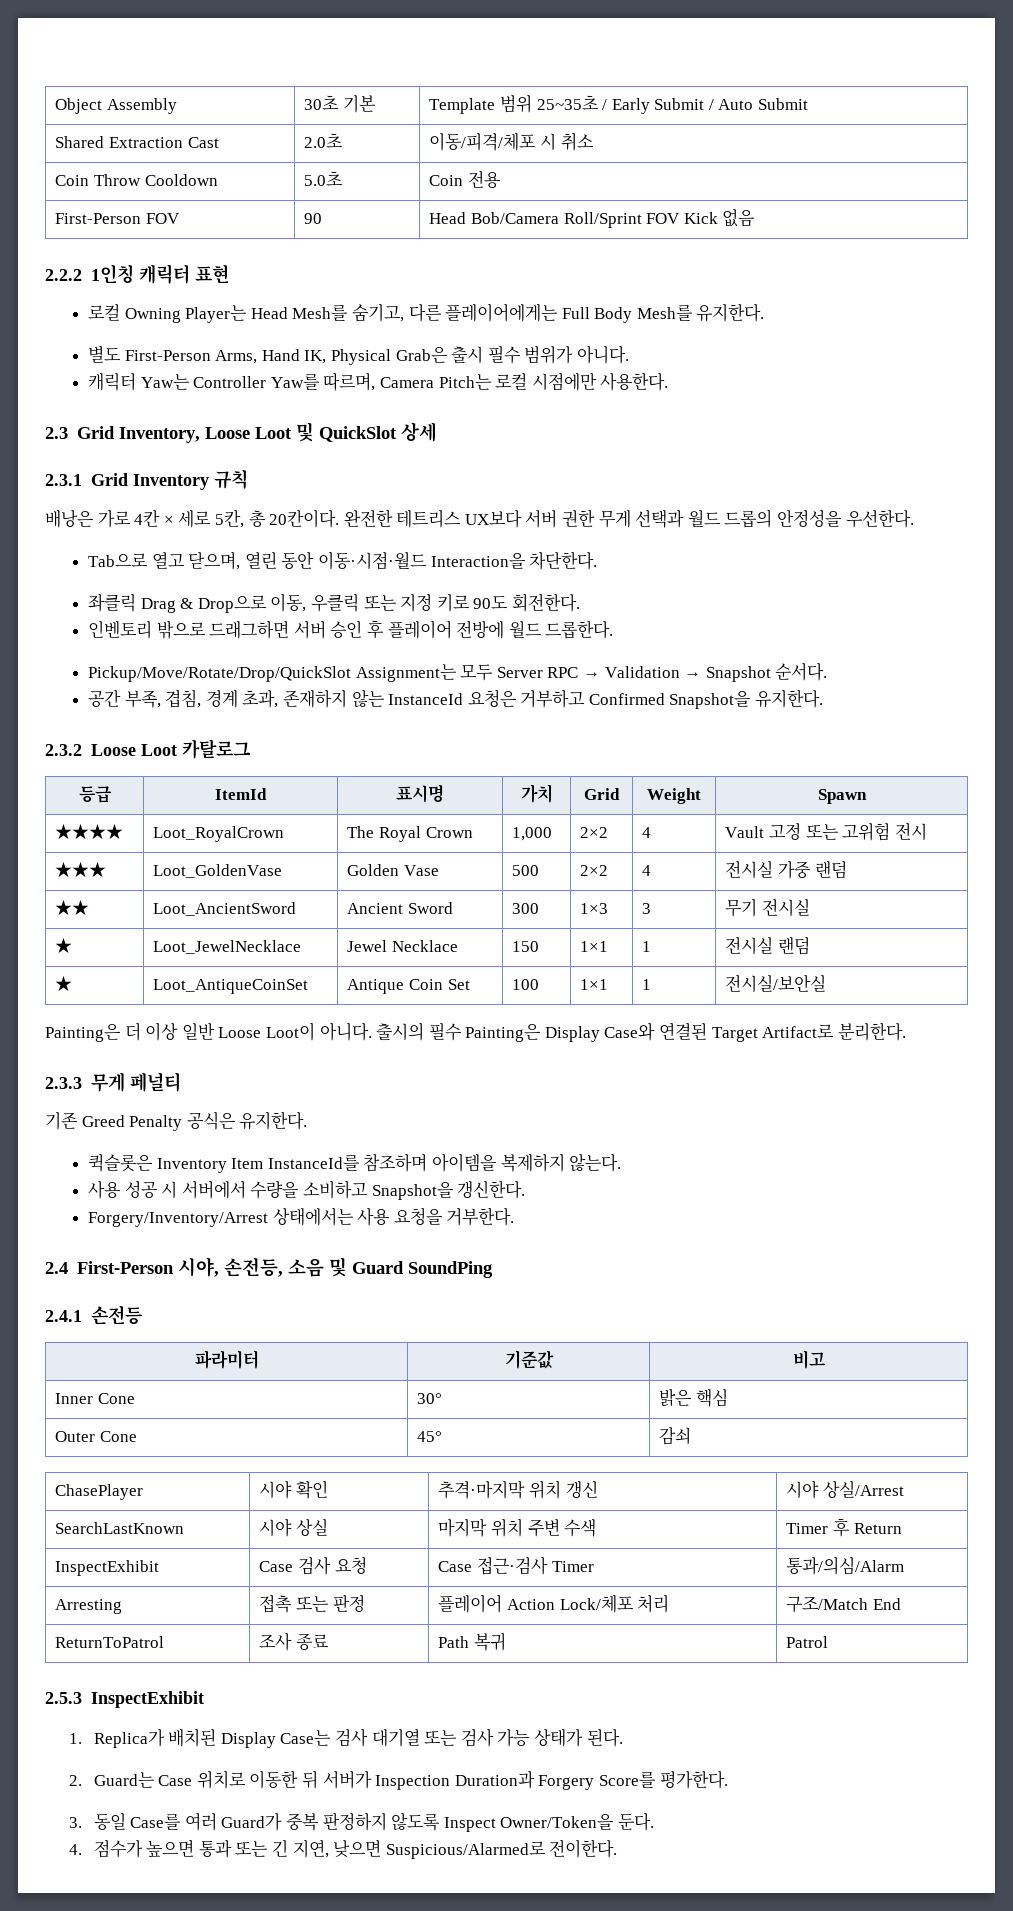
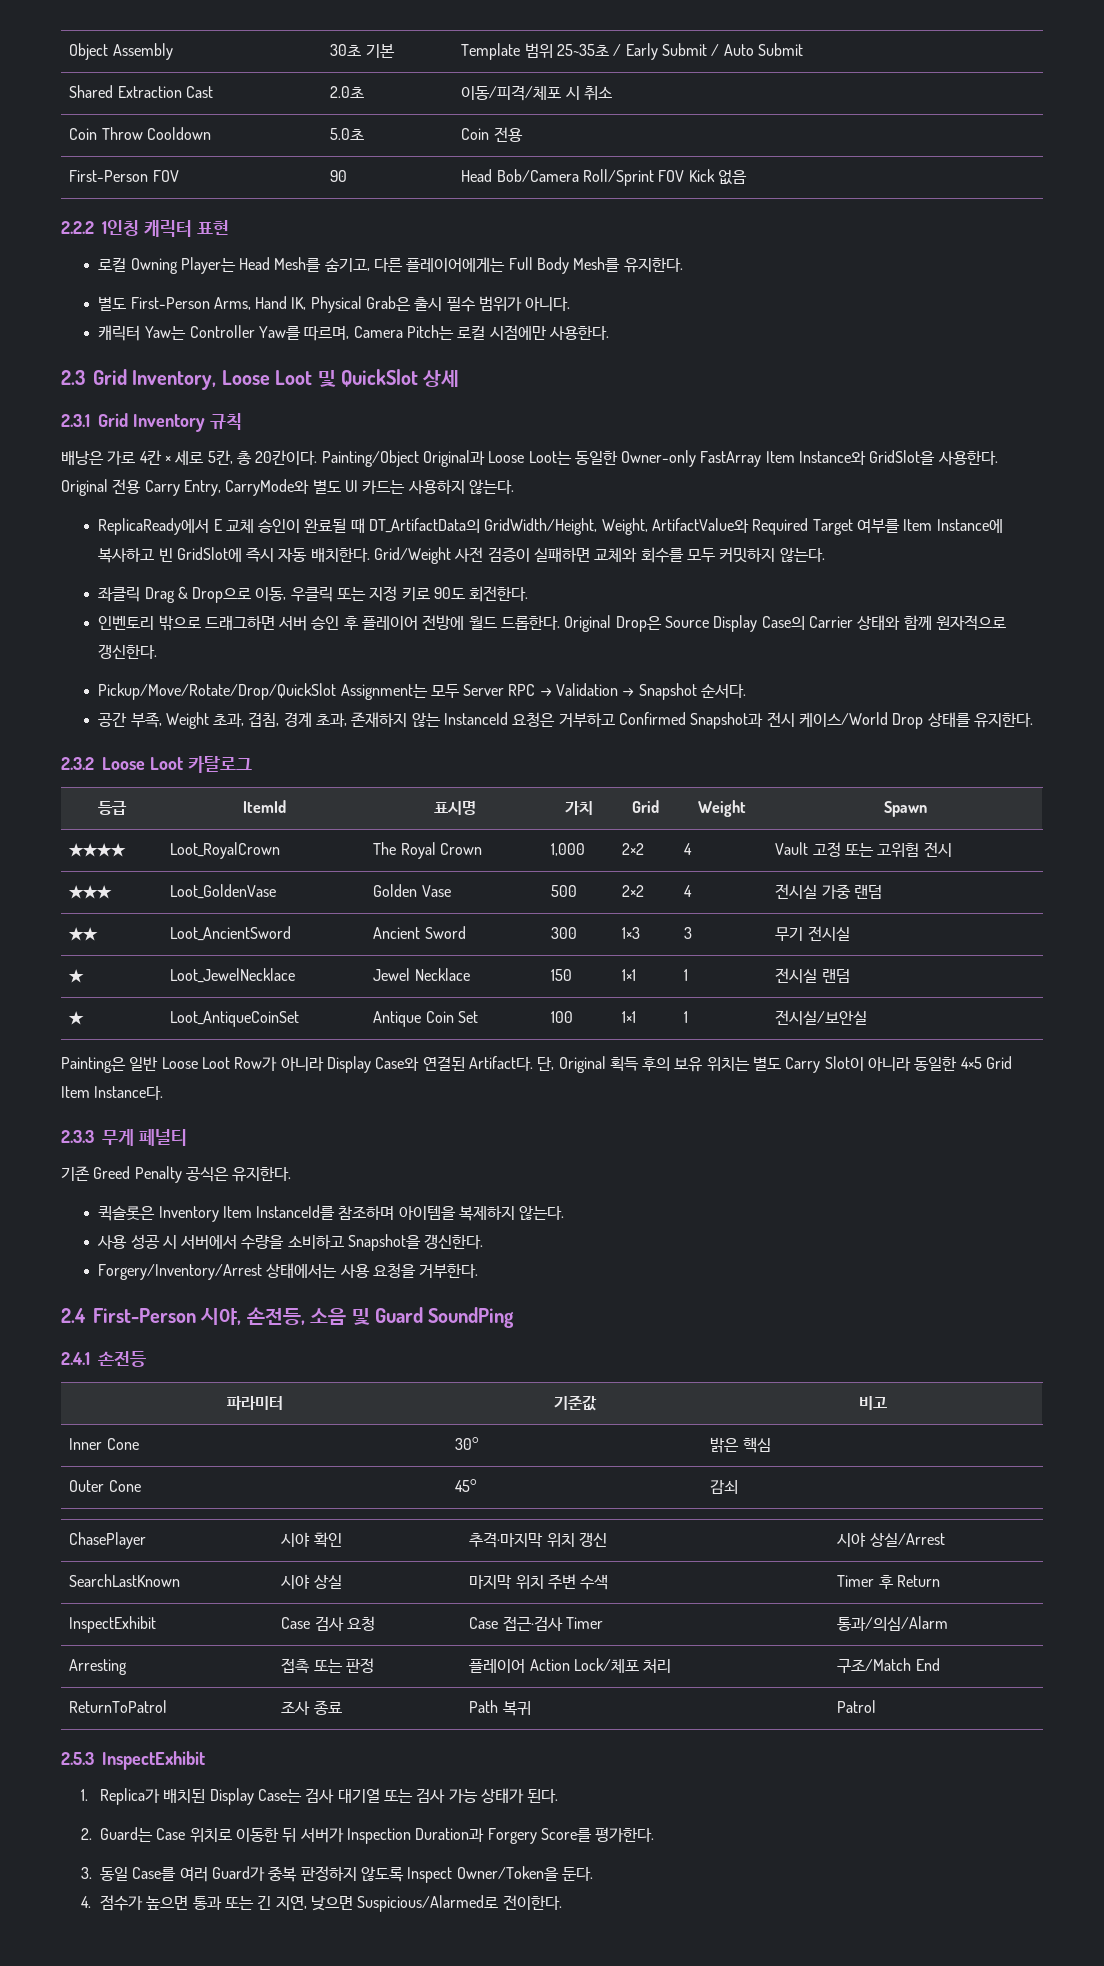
[343,509,914,528] [87,551,598,570] 완전한 테트리스 UX보다 서버 권한 무게 선택과 월드 드롭의 안정성을 우선한다. // Tab으로 열고 닫으며, 열린 동안 이동·시점·월드 Interaction을 차단한다. -> [321,450,998,467] [61,479,514,496] [98,518,1003,535] [98,547,825,564] Painting/Object Original과 Loose Loot는 동일한 Owner-only FastArray Item Instance와 GridSlot을 사용한다. Original 전용 Carry Entry, CarryMode와 별도 UI 카드는 사용하지 않는다. // ReplicaReady에서 E 교체 승인이 완료될 때 DT_ArtifactData의 GridWidth/Height, Weight, ArtifactValue와 Required Target 여부를 Item Instance에 복사하고 빈 GridSlot에 즉시 자동 배치한다. Grid/Weight 사전 검증이 실패하면 교체와 회수를 모두 커밋하지 않는다.
(614, 629) none -> [564,615,1006,632] [98,644,158,659] Original Drop은 Source Display Case의 Carrier 상태와 함께 원자적으로 갱신한다.
(161, 699) none -> [165,712,245,729] Weight 초과,
[669,691,752,709] Snapshot을 -> [690,712,971,729] Snapshot과 전시 케이스/World Drop 상태를
[124,1022,906,1042] 더 이상 일반 Loose Loot이 아니다. 출시의 필수 Painting은 Display Case와 연결된 Target Artifact로 분리한다. -> [129,1056,1013,1073] [61,1086,164,1100] 일반 Loose Loot Row가 아니라 Display Case와 연결된 Artifact다. 단, Original 획득 후의 보유 위치는 별도 Carry Slot이 아니라 동일한 4×5 Grid Item Instance다.

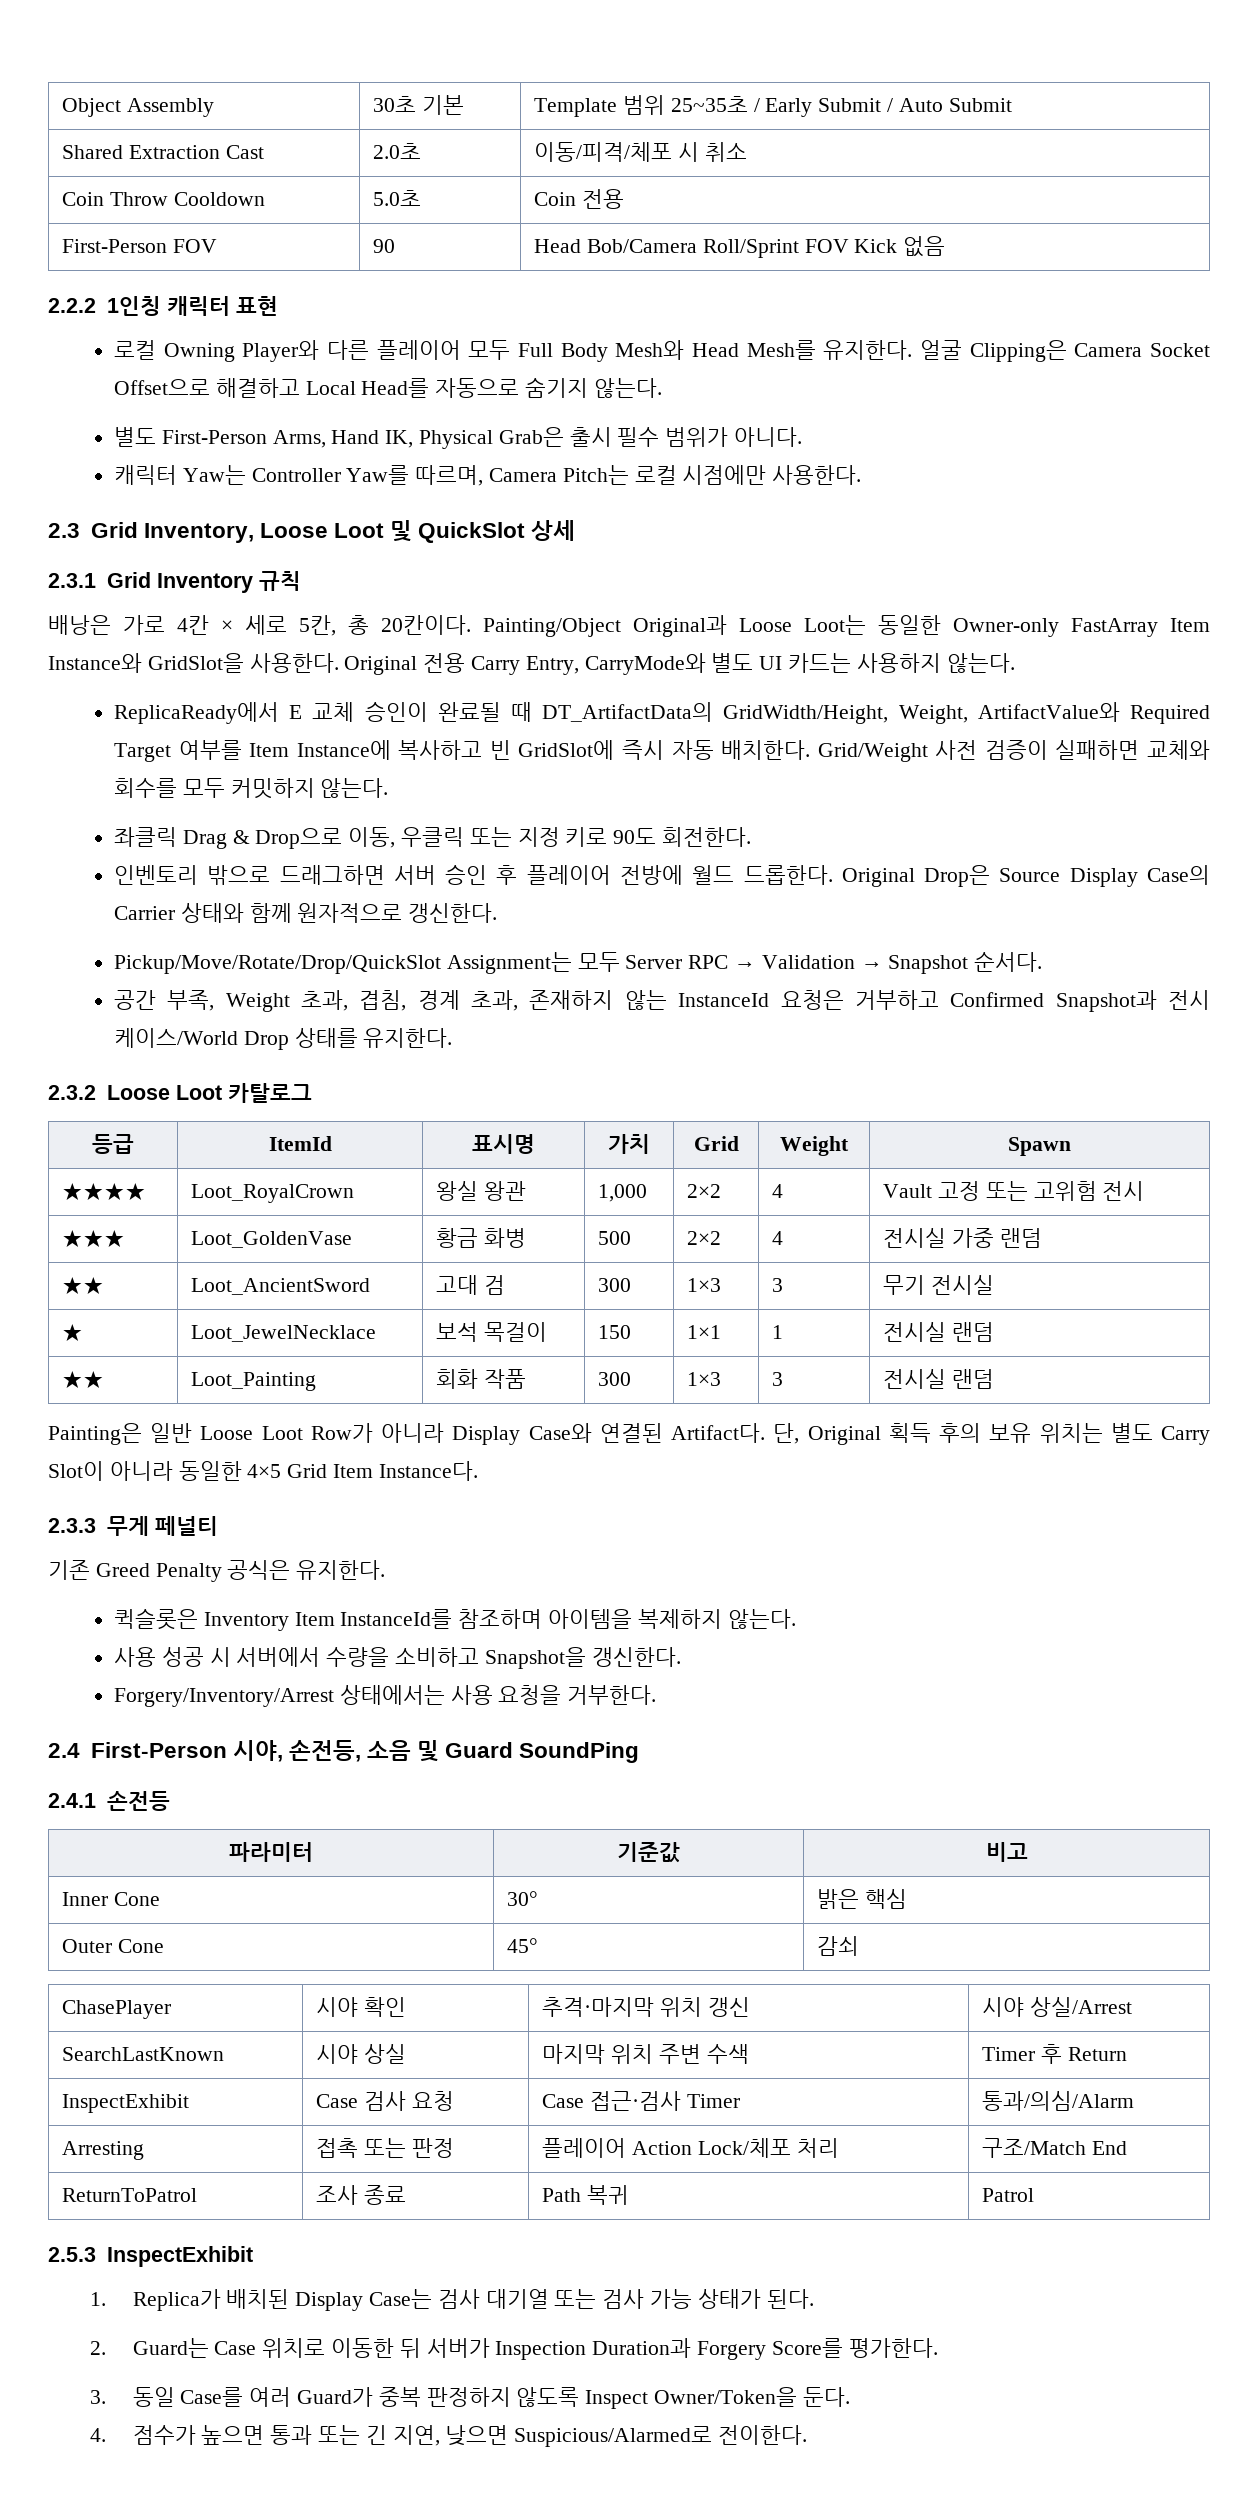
[180,257,683,274] Player는 Head Mesh를 숨기고, 다른 플레이어에게는 Full Body Mesh를 유지한다. -> [242,340,1211,362] [113,377,662,398] Player와 다른 플레이어 모두 Full Body Mesh와 Head Mesh를 유지한다. 얼굴 Clipping은 Camera Socket Offset으로 해결하고 Local Head를 자동으로 숨기지 않는다.
[373,842,482,859] The Royal Crown -> [436,1181,526,1201] 왕실 왕관
[373,884,451,897] Golden Vase -> [436,1228,526,1248] 황금 화병
[373,926,466,939] Ancient Sword -> [436,1275,505,1295] 고대 검
[373,968,470,981] Jewel Necklace -> [436,1322,547,1342] 보석 목걸이
[68,1011,85,1025] [170,1011,300,1027] [373,1011,478,1027] [551,1011,574,1023] [622,1011,637,1023] [684,1011,689,1023] [775,1010,868,1025] ★ | Loot_AntiqueCoinSet | Antique Coin Set | 100 | 1×1 | 1 | 전시실/보안실 -> [62,1371,105,1388] [191,1372,317,1391] [436,1369,526,1389] [598,1372,632,1386] [687,1372,722,1386] [772,1372,784,1386] [883,1369,994,1389] ★★ | Loot_Painting | 회화 작품 | 300 | 1×3 | 3 | 전시실 랜덤

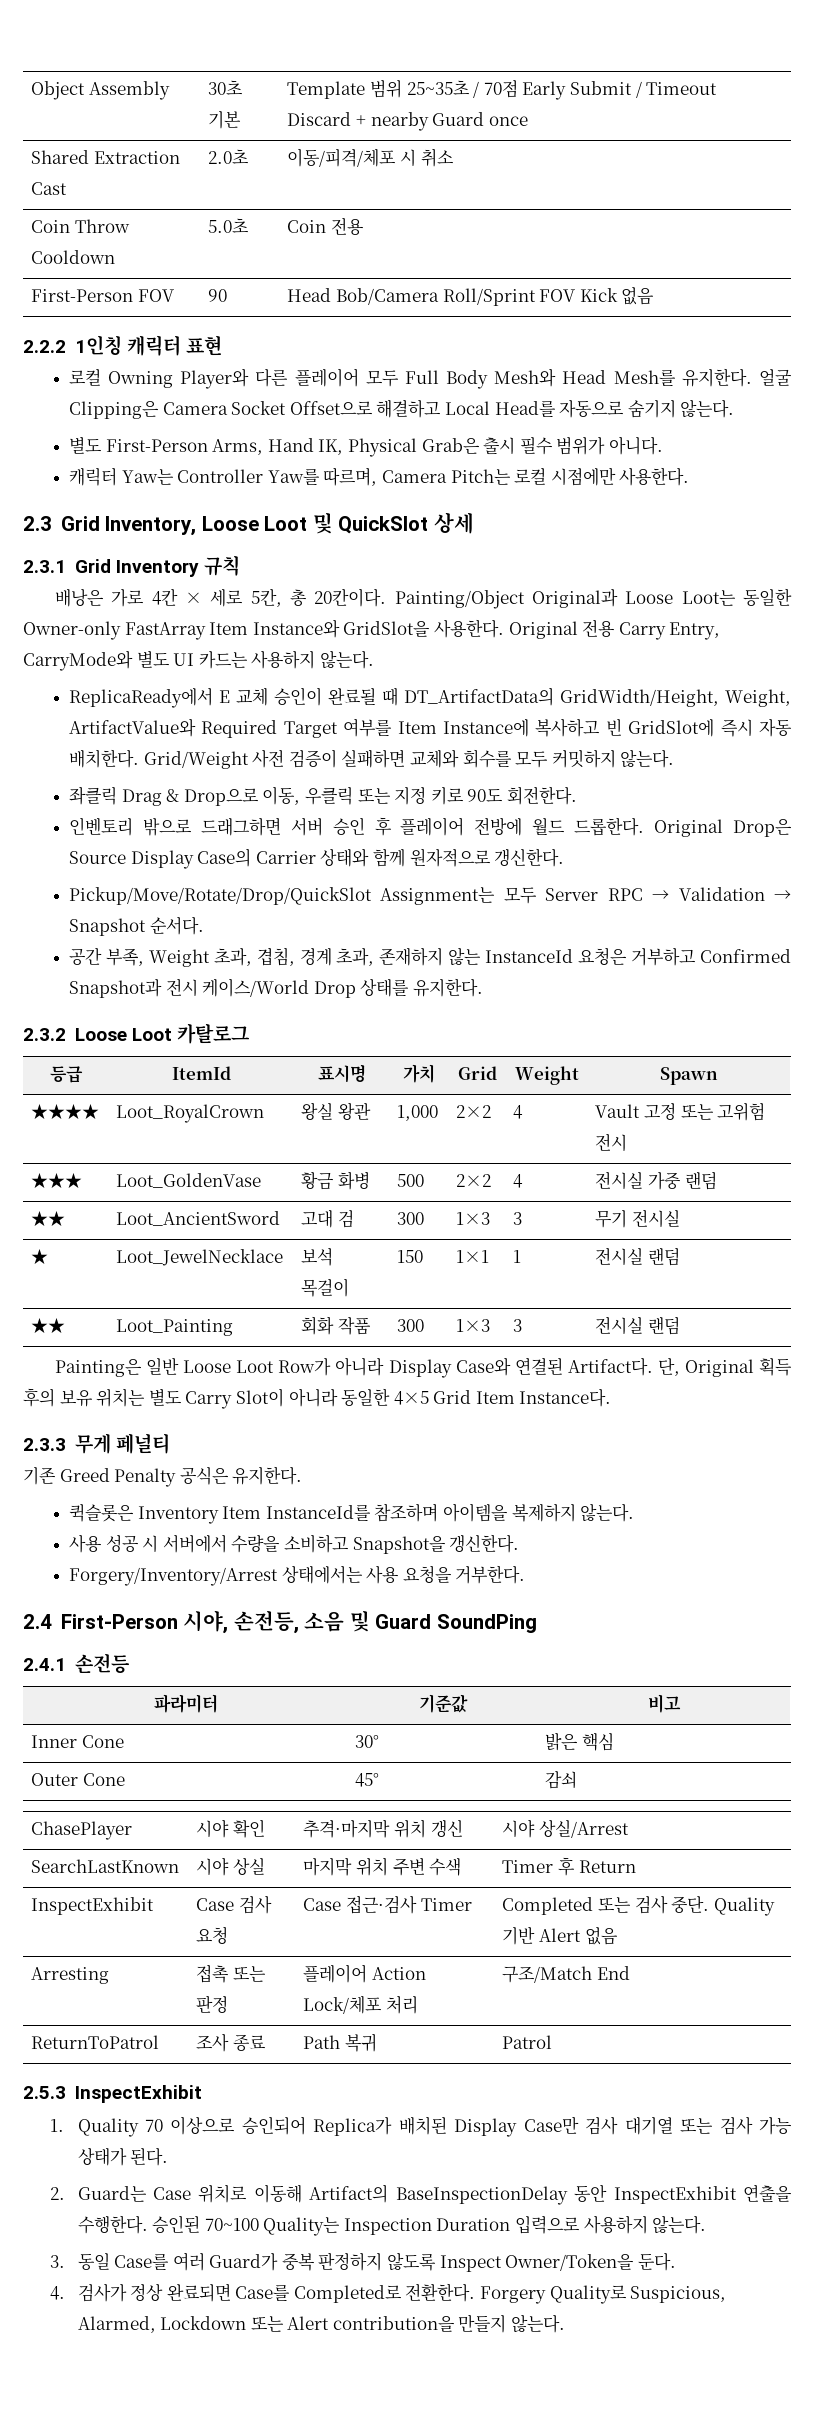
(760, 105) none -> [483,80,518,98] 70점
[898,98,1012,112] Auto Submit -> [646,82,718,95] [287,112,528,131] Timeout Discard + nearby Guard once
[982,2091,1135,2111] 통과/의심/Alarm -> [502,1895,775,1916] [502,1927,618,1945] Completed 또는 검사 중단. Quality 기반 Alert 없음
(107, 2299) none -> [77,2116,306,2137] Quality 70 이상으로 승인되어
[368,2289,432,2309] Case는 -> [523,2116,579,2134] Case만
[330,2338,938,2360] 이동한 뒤 서버가 Inspection Duration과 Forgery Score를 평가한다. -> [253,2184,793,2205] [77,2215,707,2236] 이동해 Artifact의 BaseInspectionDelay 동안 InspectExhibit 연출을 수행한다. 승인된 70~100 Quality는 Inspection Duration 입력으로 사용하지 않는다.
[132,2425,808,2447] 점수가 높으면 통과 또는 긴 지연, 낮으면 Suspicious/Alarmed로 전이한다. -> [77,2283,727,2304] [77,2314,566,2333] 검사가 정상 완료되면 Case를 Completed로 전환한다. Forgery Quality로 Suspicious, Alarmed, Lockdown 또는 Alert contribution을 만들지 않는다.

